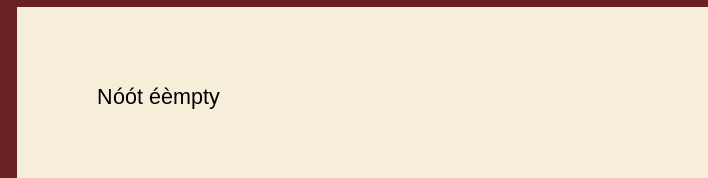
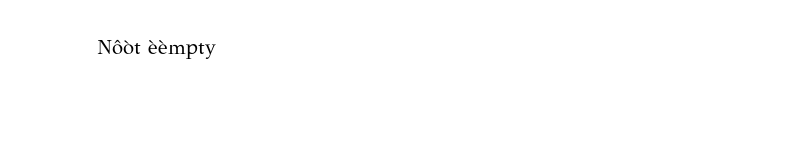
[97,87,220,109] Nóót éèmpty -> [97,39,216,59] Nôòt èèmpty

